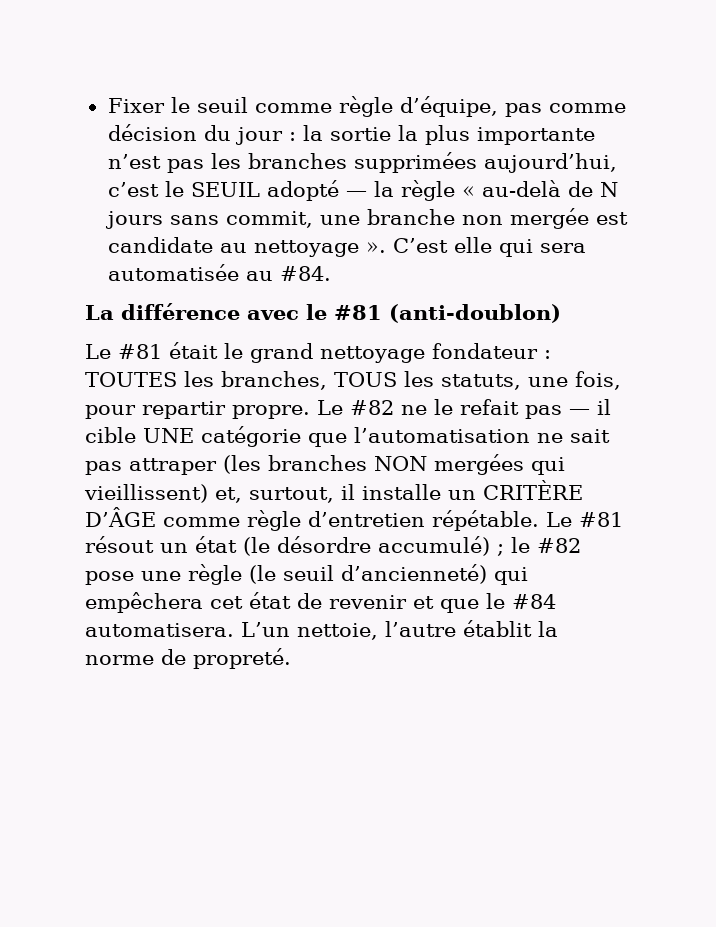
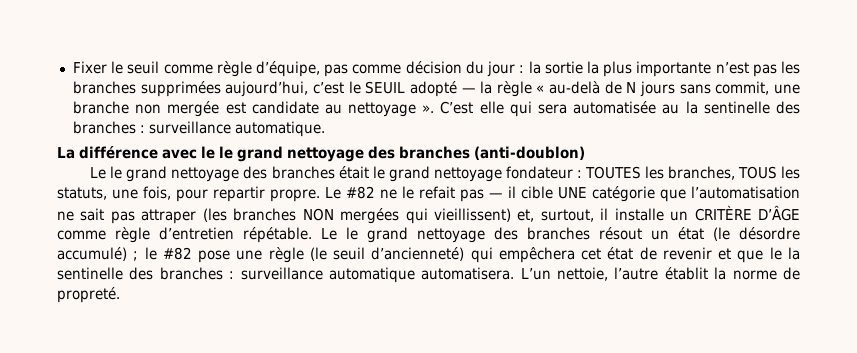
[279,266,331,281] [85,303,561,323] [85,344,162,359] #84. // La différence avec le #81 (anti-doublon) // Le #81 -> [685,101,800,114] [72,121,325,137] [57,146,585,162] [90,166,335,182] la sentinelle des branches : surveillance automatique. // La différence avec le le grand nettoyage des branches (anti-doublon) // Le le grand nettoyage des branches
[579,512,623,527] #81 -> [346,227,590,243] le grand nettoyage des branches
[512,594,556,609] #84 -> [788,247,801,260] [57,267,415,283] la sentinelle des branches : surveillance automatique

